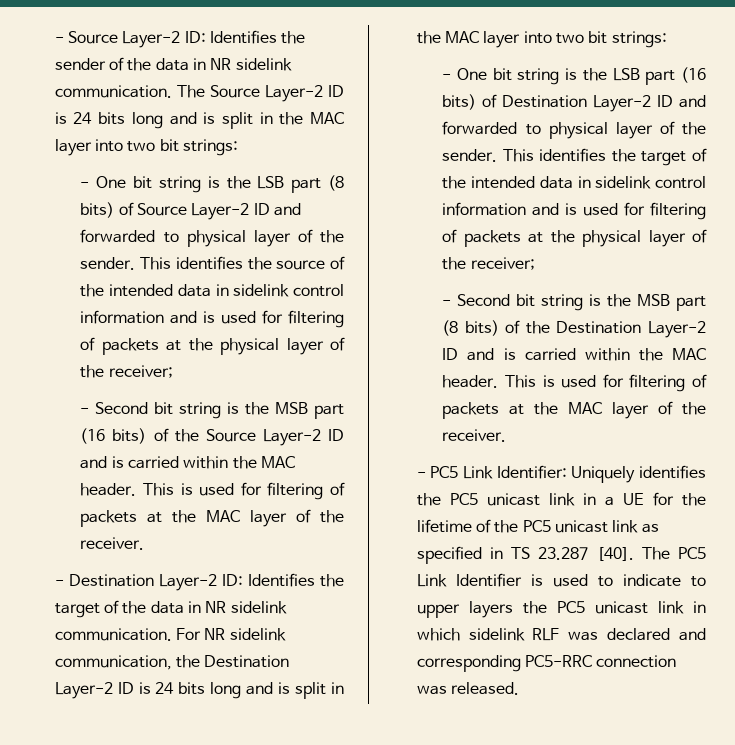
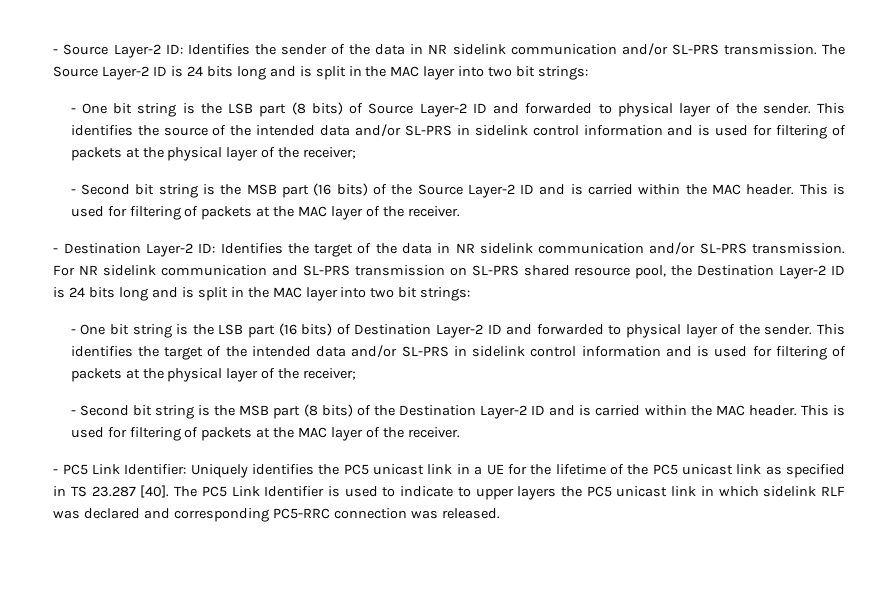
[54,85,172,98] communication. -> [510,43,817,56] communication and/or SL-PRS transmission.
(211, 290) none -> [355,124,452,137] and/or SL-PRS
[54,628,286,641] [54,655,172,670] communication. For NR sidelink communication, -> [538,242,846,255] [53,265,667,279] communication and/or SL-PRS transmission. For NR sidelink communication and SL-PRS transmission on SL-PRS shared resource pool,
(573, 182) none -> [351,345,449,358] and/or SL-PRS

